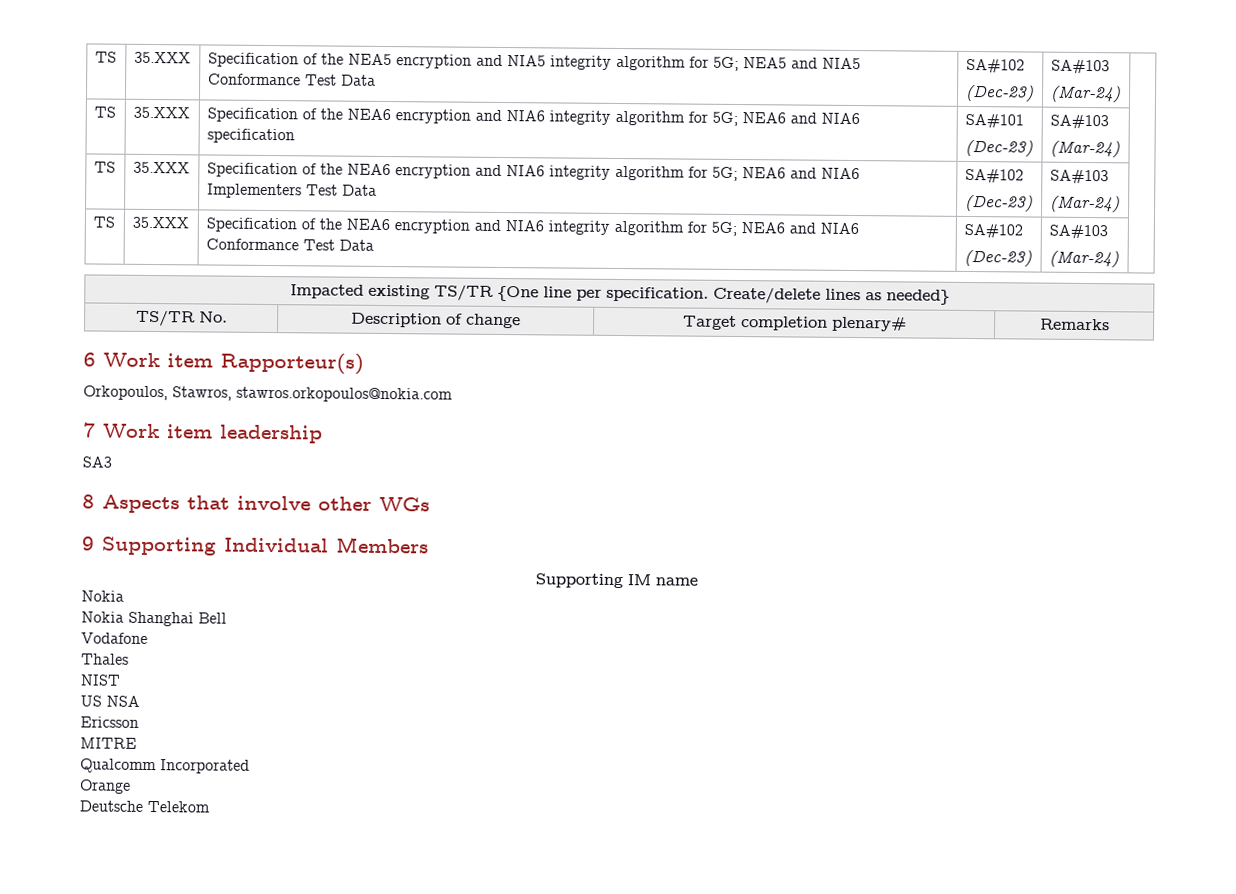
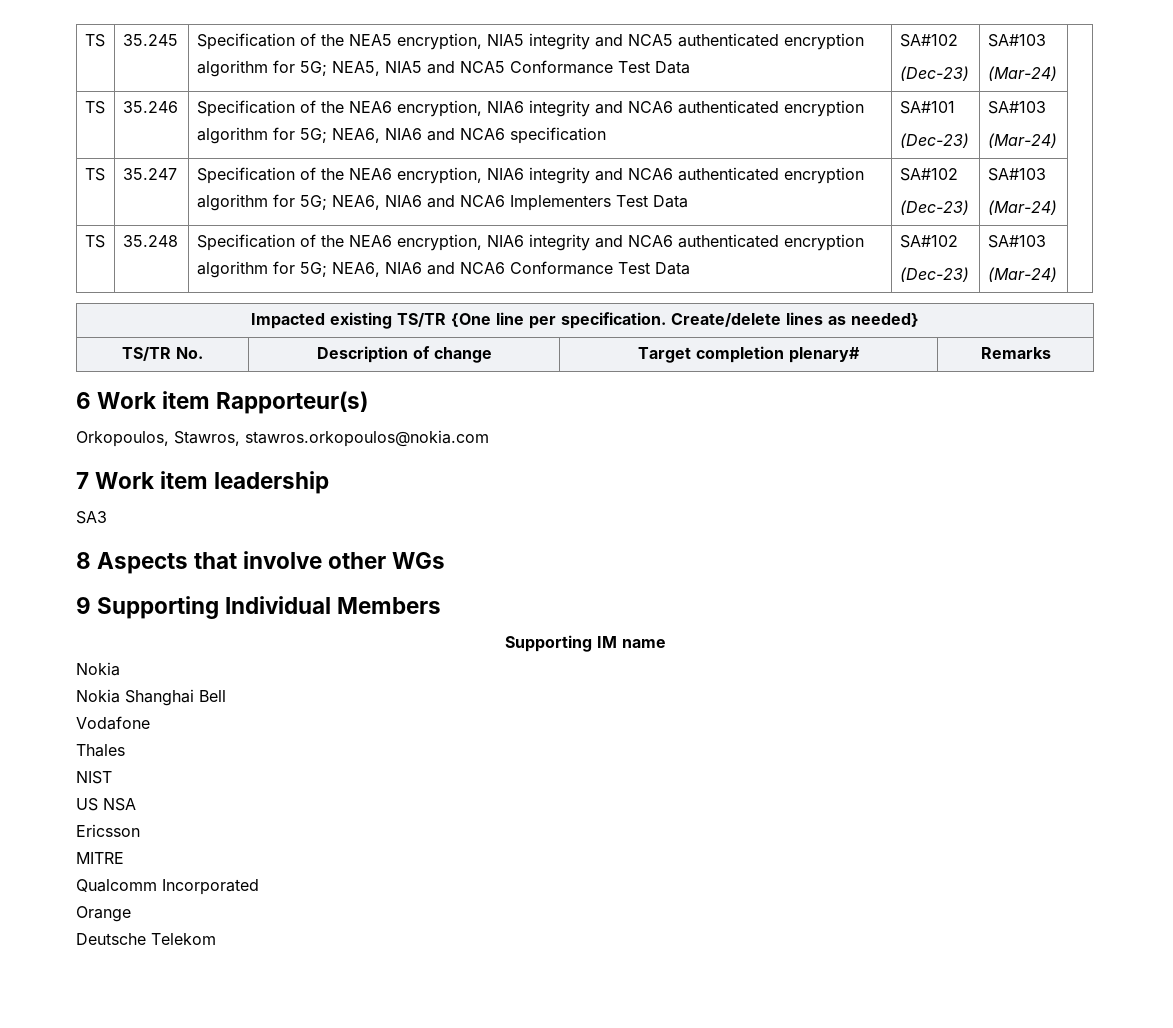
[94,51,117,63] [133,51,191,64] TS | 35.XXX -> [84,34,105,47] [122,34,178,46] TS | 35.245
[395,54,861,72] encryption and NIA5 integrity algorithm for 5G; NEA5 and NIA5 -> [396,33,864,50] [196,60,505,77] encryption, NIA5 integrity and NCA5 authenticated encryption algorithm for 5G; NEA5, NIA5 and NCA5
[132,106,190,119] [206,107,860,127] 35.XXX | Specification of the NEA6 encryption and NIA6 integrity algorithm for 5G; NEA6 and NIA6 -> [122,101,178,113] [196,100,864,117] [196,127,505,144] 35.246 | Specification of the NEA6 encryption, NIA6 integrity and NCA6 authenticated encryption algorithm for 5G; NEA6, NIA6 and NCA6
[132,161,190,174] [206,162,860,182] 35.XXX | Specification of the NEA6 encryption and NIA6 integrity algorithm for 5G; NEA6 and NIA6 -> [122,168,177,180] [196,167,864,184] [196,194,505,211] 35.247 | Specification of the NEA6 encryption, NIA6 integrity and NCA6 authenticated encryption algorithm for 5G; NEA6, NIA6 and NCA6
[131,216,189,229] [205,217,859,237] 35.XXX | Specification of the NEA6 encryption and NIA6 integrity algorithm for 5G; NEA6 and NIA6 -> [122,235,178,247] [196,234,864,251] [196,261,505,278] 35.248 | Specification of the NEA6 encryption, NIA6 integrity and NCA6 authenticated encryption algorithm for 5G; NEA6, NIA6 and NCA6

